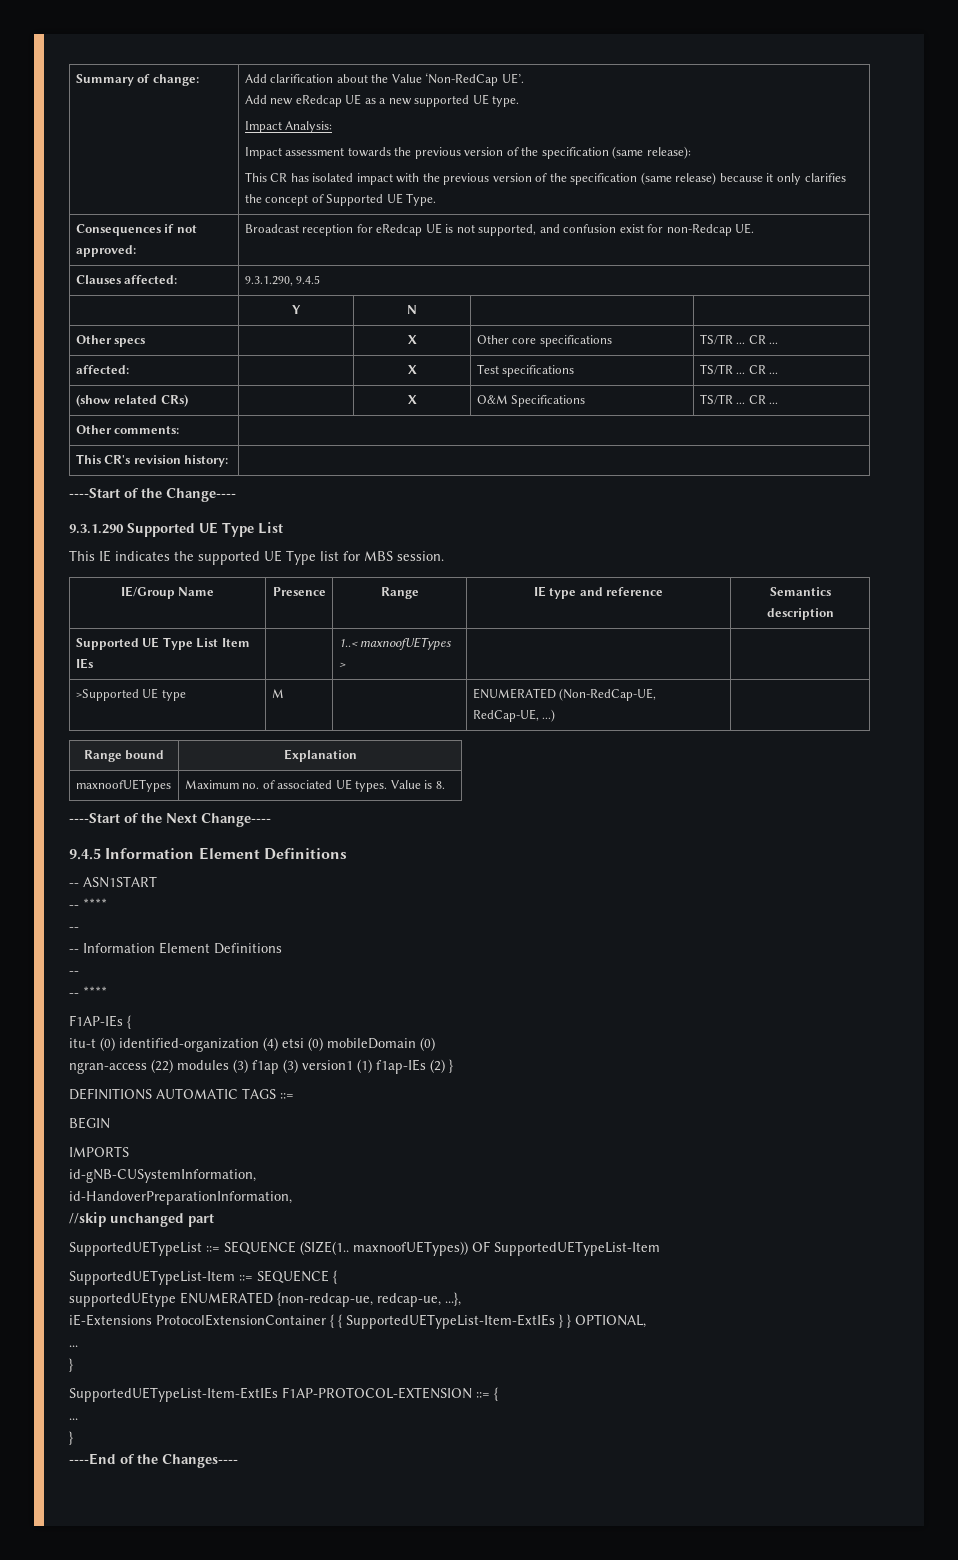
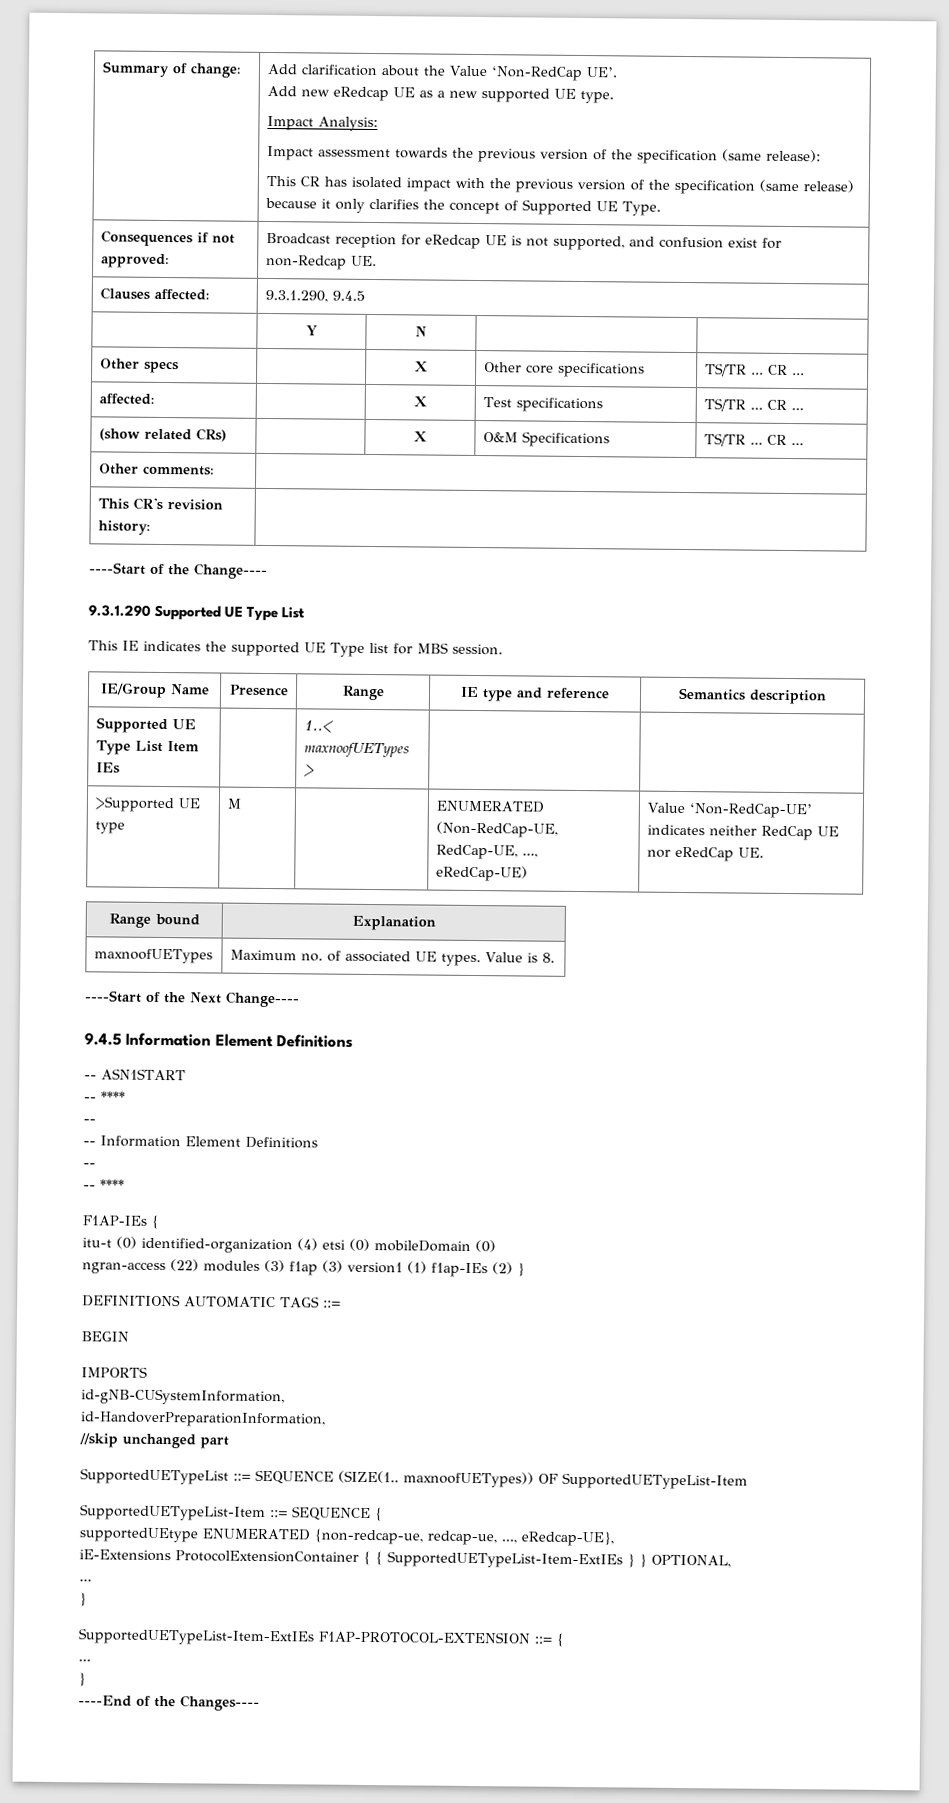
[542,709,556,722] ...) | -> [521,853,538,858] [435,865,528,882] [646,802,812,819] [646,824,839,841] [646,846,764,862] ..., eRedCap-UE) | Value ‘Non-RedCap-UE’ indicates neither RedCap UE nor eRedCap UE.
[445,1292,461,1306] ...}, -> [500,1530,614,1547] ..., eRedcap-UE},

